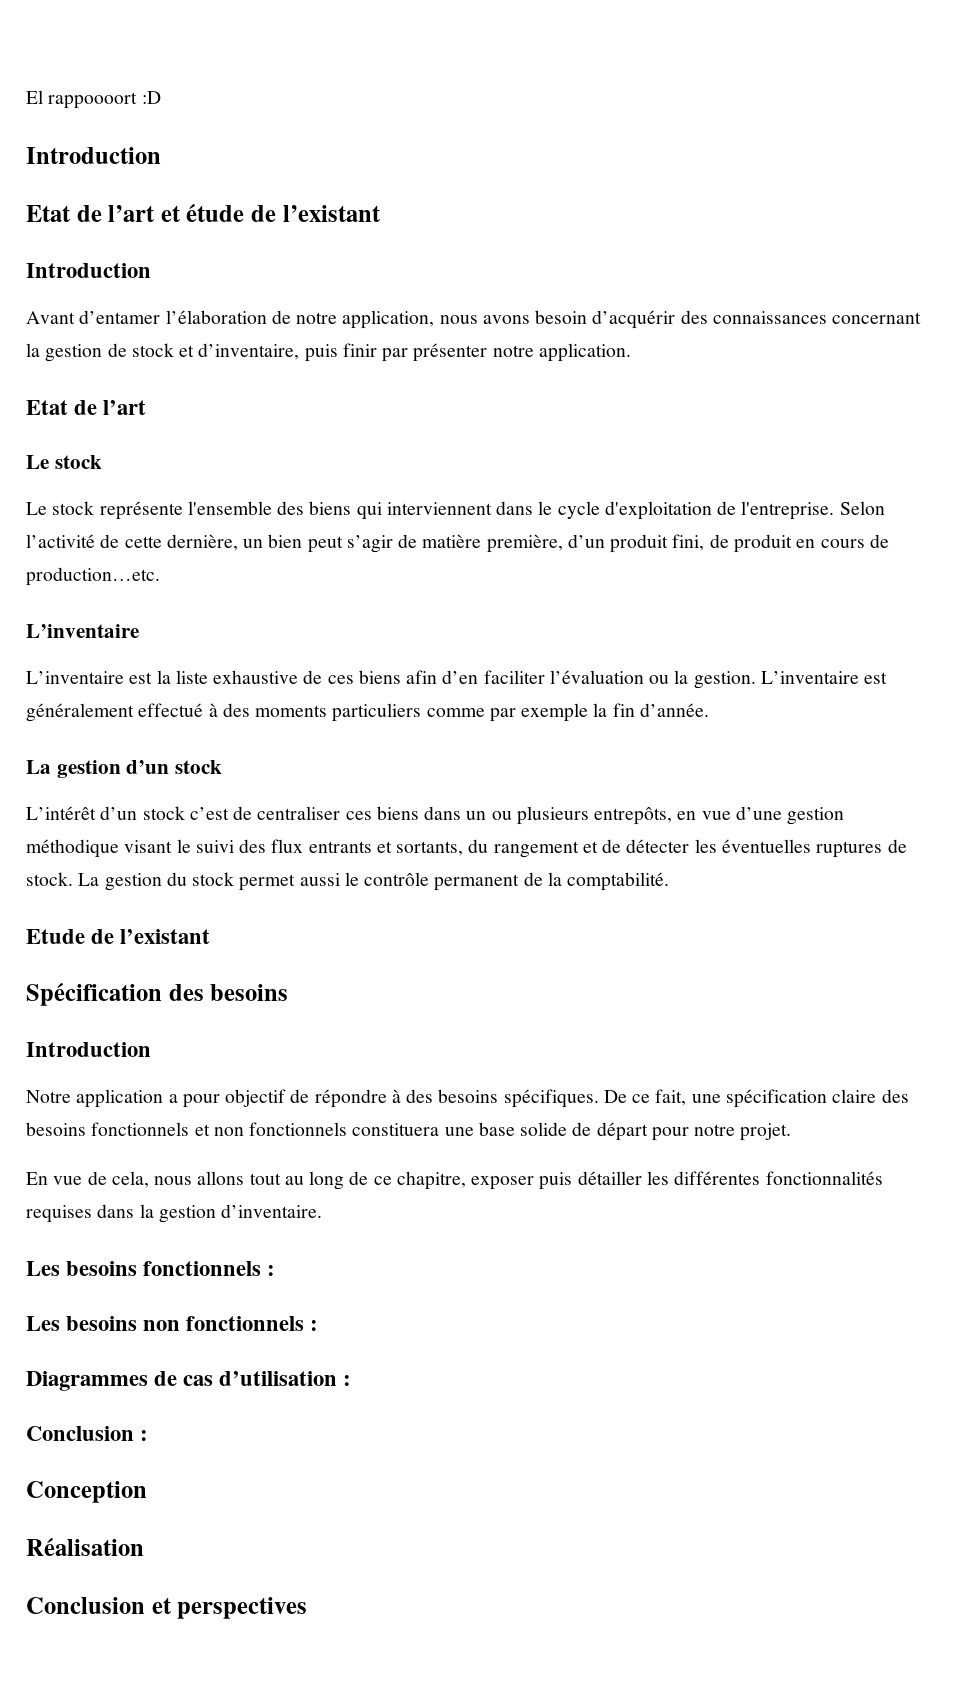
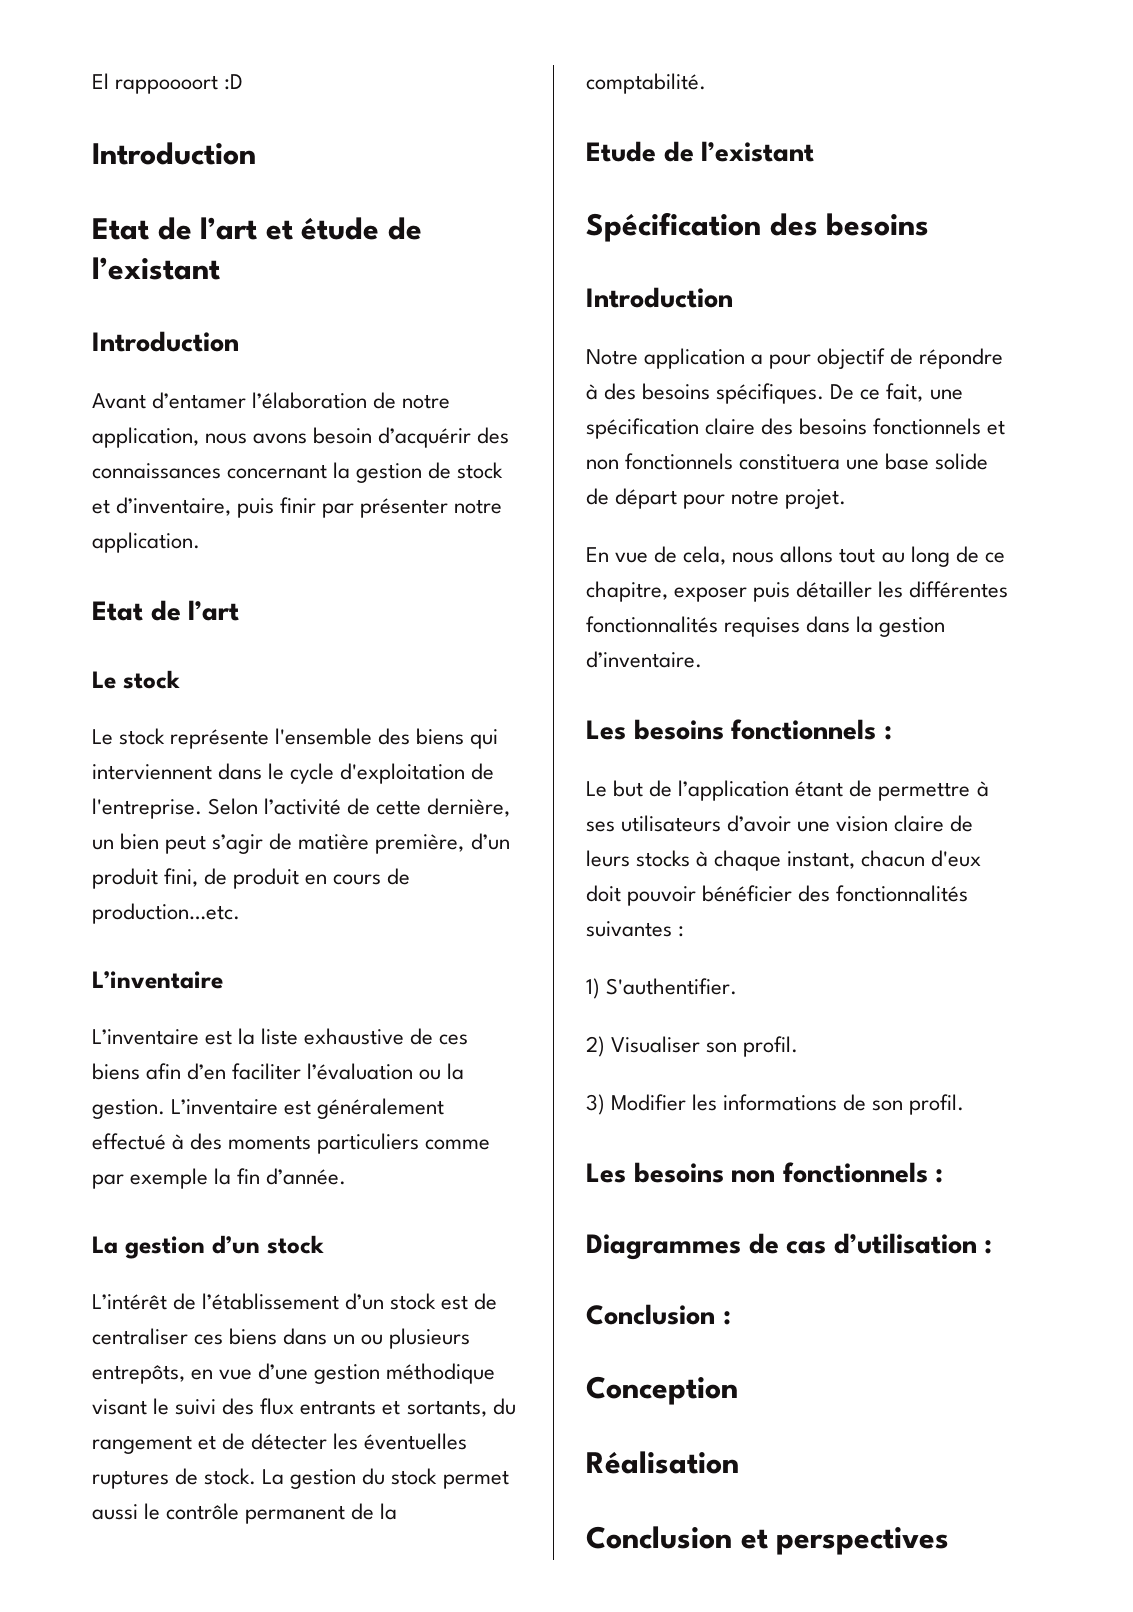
[100,806,229,820] d’un stock c’est -> [173,1293,469,1310] de l’établissement d’un stock est
(276, 1270) none -> [586,780,989,801] [586,815,974,832] [586,850,982,871] [586,885,969,906] [586,921,685,937] [586,978,738,999] [586,1036,799,1057] [586,1094,965,1115] // Le but de l’application étant de permettre à ses utilisateurs d’avoir une vision claire de leurs stocks à chaque instant, chacun d'eux doit pouvoir bénéficier des fonctionnalités suivantes : // 1) S'authentifier. // 2) Visualiser son profil. // 3) Modifier les informations de son profil.

